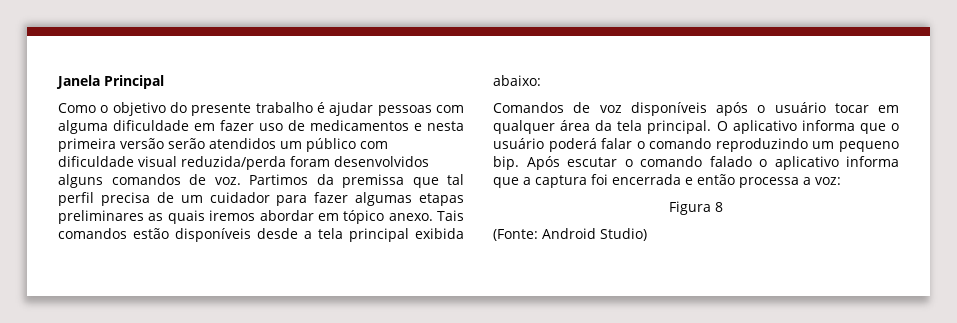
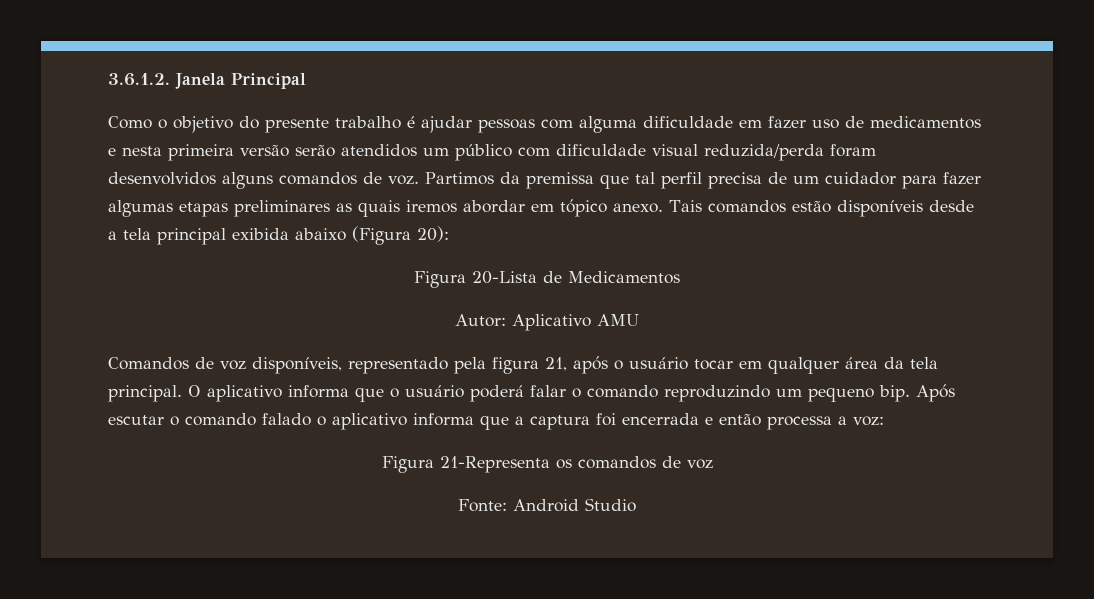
(56, 82) none -> [108,73,170,86] 3.6.1.2.
[493,75,541,86] [493,102,707,116] abaixo: // Comandos de voz disponíveis -> [295,226,449,245] [414,271,680,288] [455,314,639,331] [108,357,567,374] abaixo (Figura 20): // Figura 20-Lista de Medicamentos // Autor: Aplicativo AMU // Comandos de voz disponíveis, representado pela figura 21,
[715,202,723,212] [493,228,647,241] 8 // (Fonte: Android Studio) -> [439,456,713,473] [458,498,636,512] 21-Representa os comandos de voz // Fonte: Android Studio

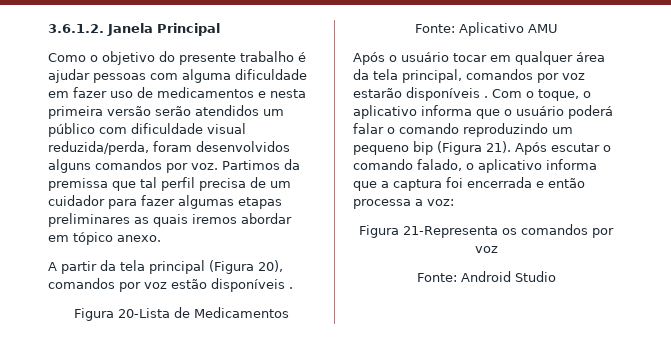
[704,144,824,161] reduzida/perda -> [48,141,149,155] reduzida/perda,
[363,172,382,184] de -> [166,163,188,173] por
[669,200,974,217] [108,226,449,245] Tais comandos estão disponíveis desde a tela principal exibida abaixo (Figura 20): -> [48,260,283,274] [48,278,293,292] // A partir da tela principal (Figura 20), comandos por voz estão disponíveis .
[455,314,506,327] Autor: -> [414,24,455,33] Fonte:
[108,356,608,374] Comandos de voz disponíveis, representado pela figura 21, após -> [353,52,385,65] Após
[108,385,201,402] principal. O -> [402,69,585,83] [353,87,591,101] principal, comandos por voz estarão disponíveis . Com o toque, o
[879,385,910,402] bip. -> [413,141,511,155] bip (Figura 21).
[262,413,311,426] falado -> [417,159,462,171] falado,
[661,456,681,468] de -> [592,228,614,238] por

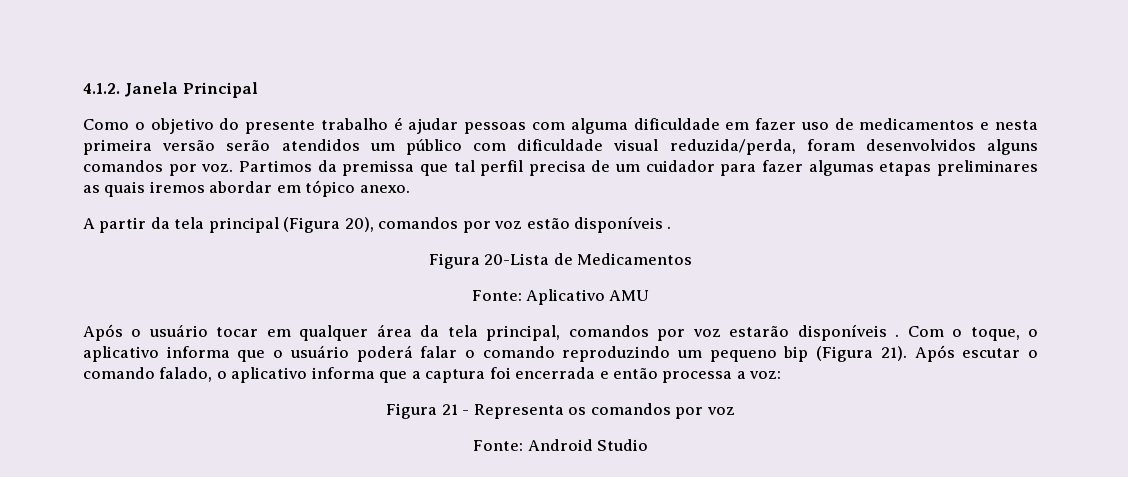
[48,24,104,33] 3.6.1.2. -> [83,83,120,94] 4.1.2.
[403,226,498,238] 21-Representa -> [441,404,564,419] 21 - Representa

